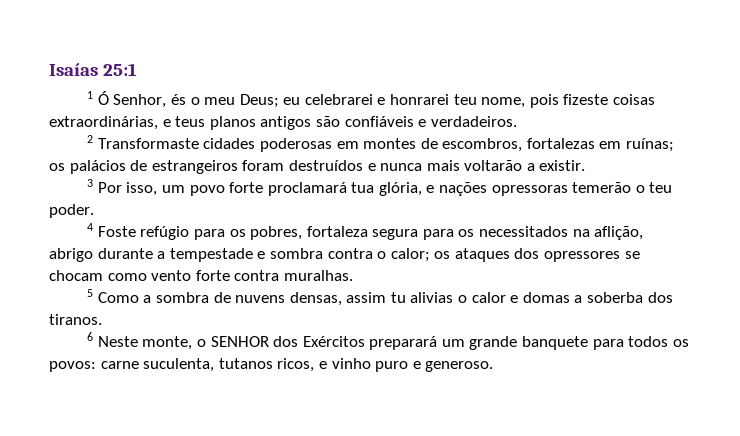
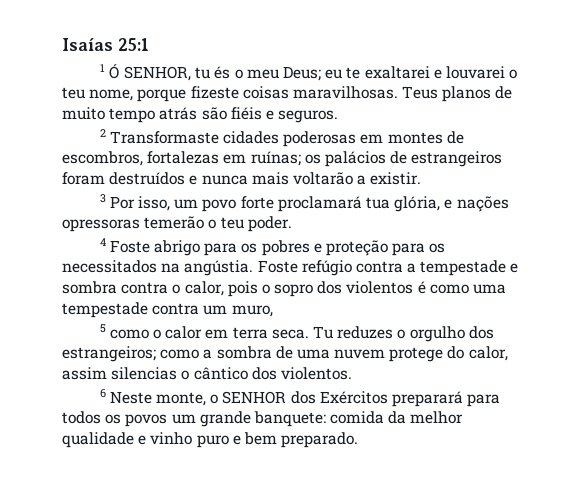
[113,94,167,108] Senhor, -> [124,66,211,81] SENHOR, tu
[304,94,450,105] celebrarei e honrarei -> [346,66,518,79] te exaltarei e louvarei o
[529,94,559,108] pois -> [137,89,187,102] porque
[49,116,517,130] extraordinárias, e teus planos antigos são confiáveis e verdadeiros. -> [292,86,513,102] [62,107,339,123] maravilhosas. Teus planos de muito tempo atrás são fiéis e seguros.
[140,226,419,240] refúgio para os pobres, fortaleza segura -> [154,240,389,256] abrigo para os pobres e proteção
[594,226,644,240] [49,248,153,262] aflição, abrigo durante -> [184,260,403,276] angústia. Foste refúgio contra
[390,248,640,262] [49,270,353,281] [87,289,673,306] [49,314,102,325] calor; os ataques dos opressores se chocam como vento forte contra muralhas. // 5 Como a sombra de nuvens densas, assim tu alivias o calor e domas a soberba dos tiranos. -> [184,281,507,297] [62,302,273,318] [99,324,494,342] [62,346,508,362] [62,367,352,380] calor, pois o sopro dos violentos é como uma tempestade contra um muro, // 5 como o calor em terra seca. Tu reduzes o orgulho dos estrangeiros; como a sombra de uma nuvem protege do calor, assim silencias o cântico dos violentos.
[441,336,689,350] [49,358,315,372] um grande banquete para todos os povos: carne suculenta, tutanos ricos, -> [467,394,501,407] [62,411,464,427] [62,432,134,448] para todos os povos um grande banquete: comida da melhor qualidade
[425,361,494,372] generoso. -> [243,432,359,448] bem preparado.

